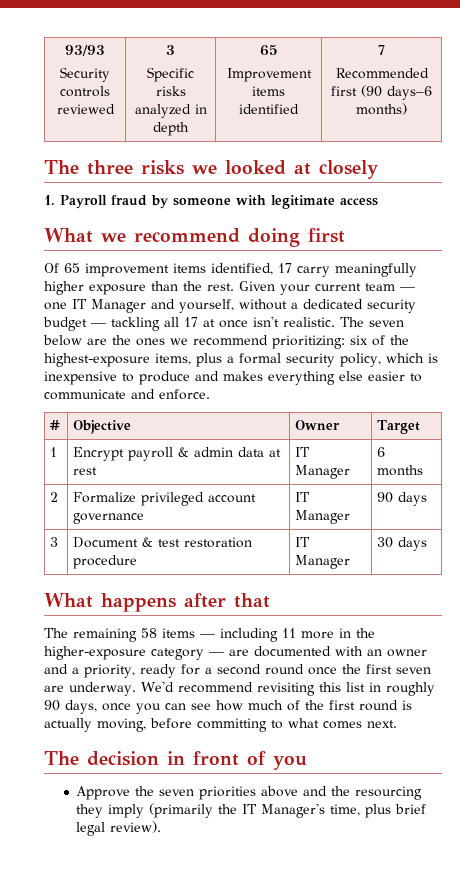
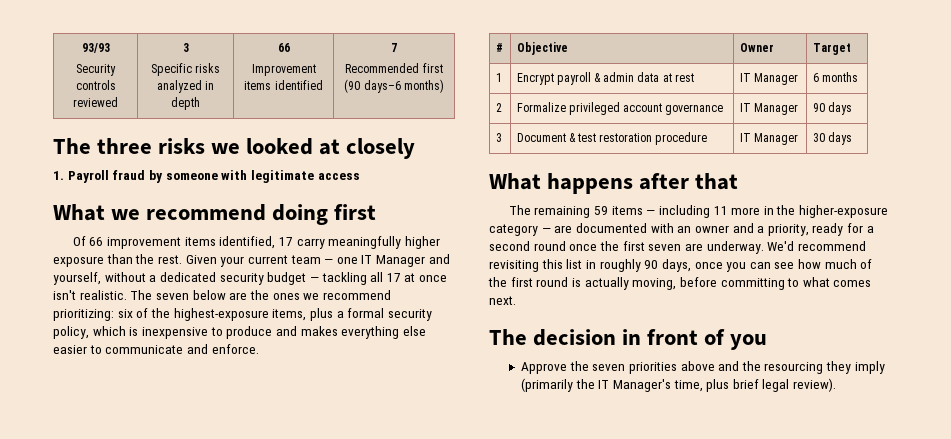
[259,45,278,56] 65 -> [277,43,290,52] 66
[64,263,80,273] 65 -> [89,237,104,246] 66
[141,628,157,638] 58 -> [593,206,608,215] 59

